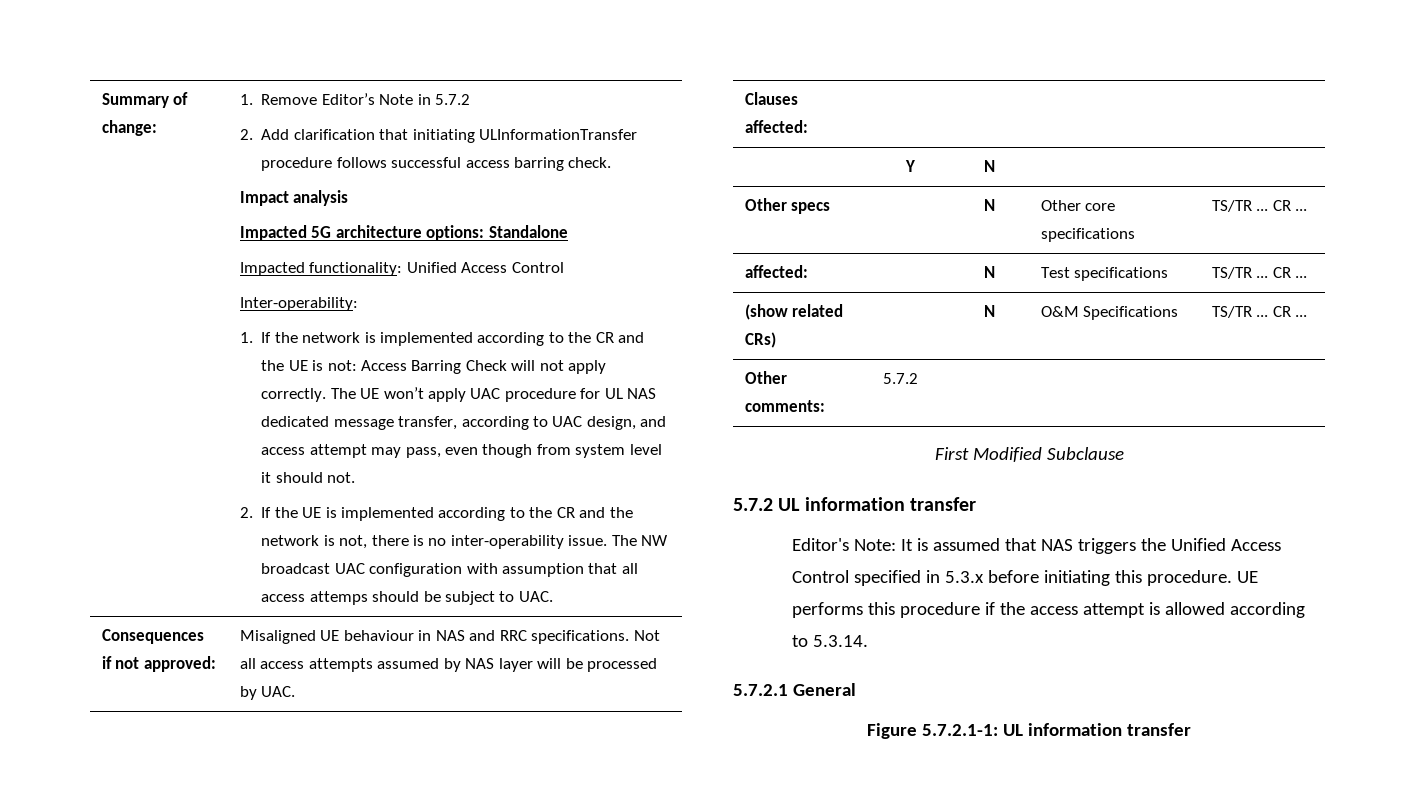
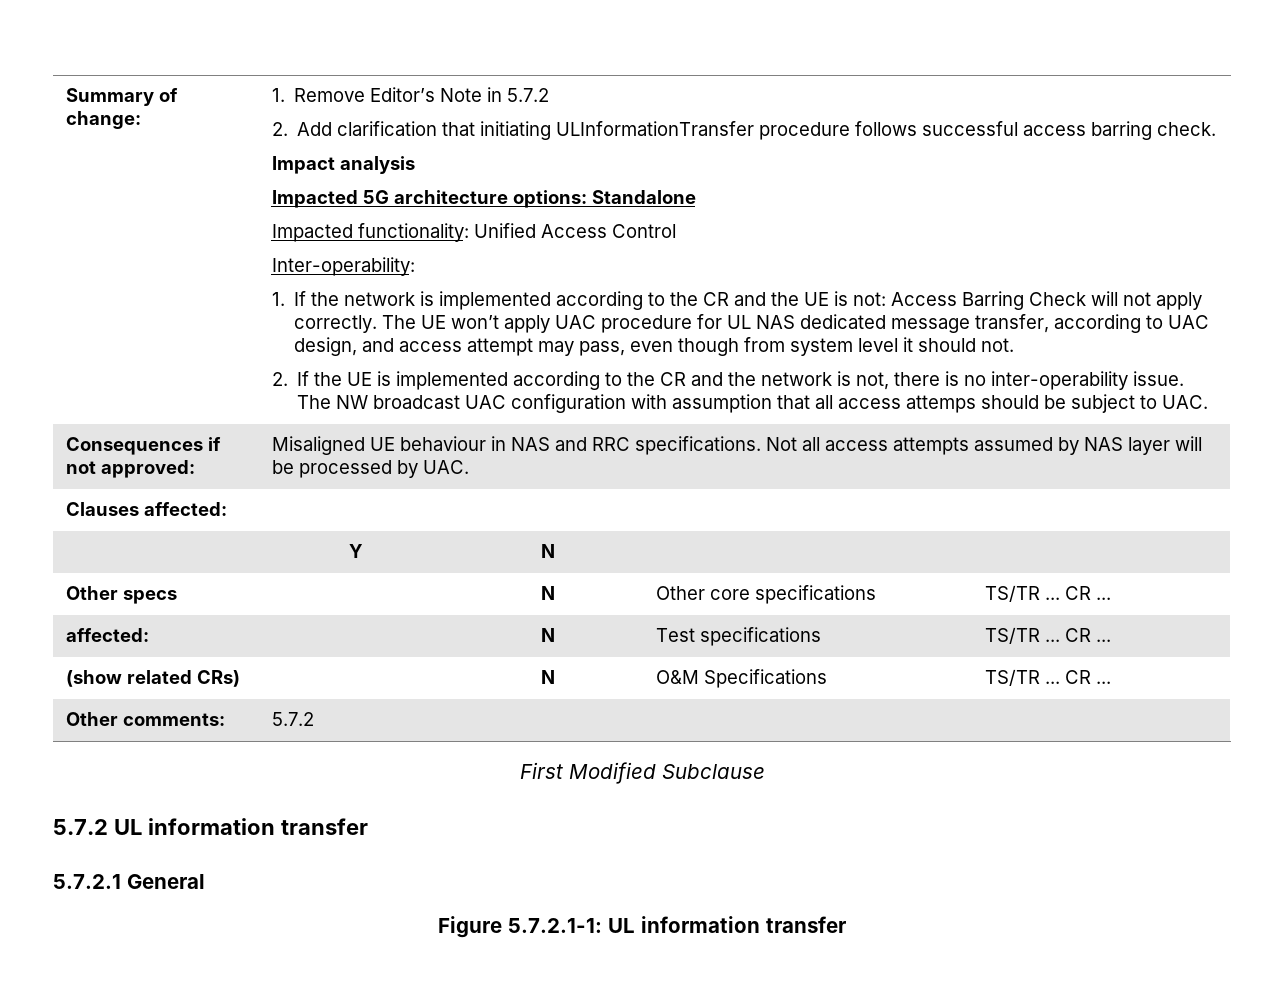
[791,538,1281,554] [791,570,1258,586] [791,602,1305,618] [791,635,868,647] // Editor's Note: It is assumed that NAS triggers the Unified Access Control specified in 5.3.x before initiating this procedure. UE performs this procedure if the access attempt is allowed according to 5.3.14. -> (368, 826) none

